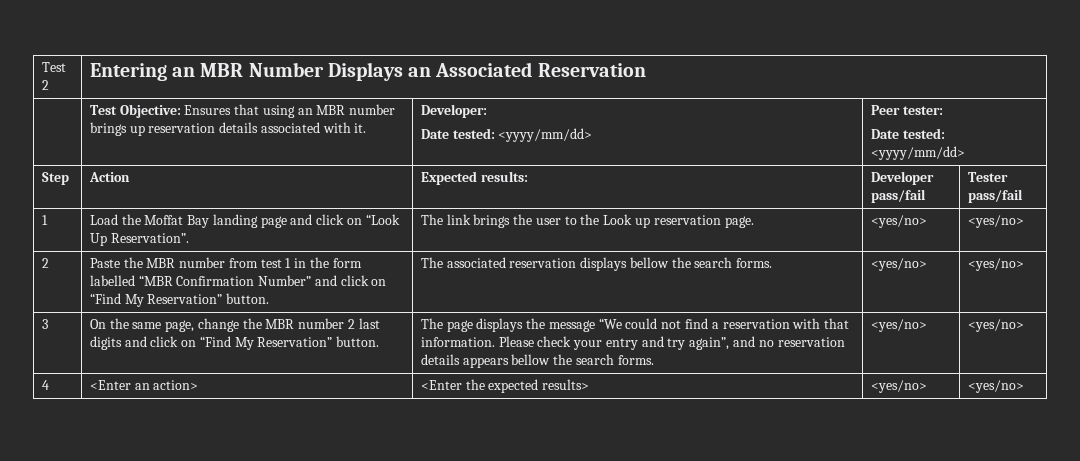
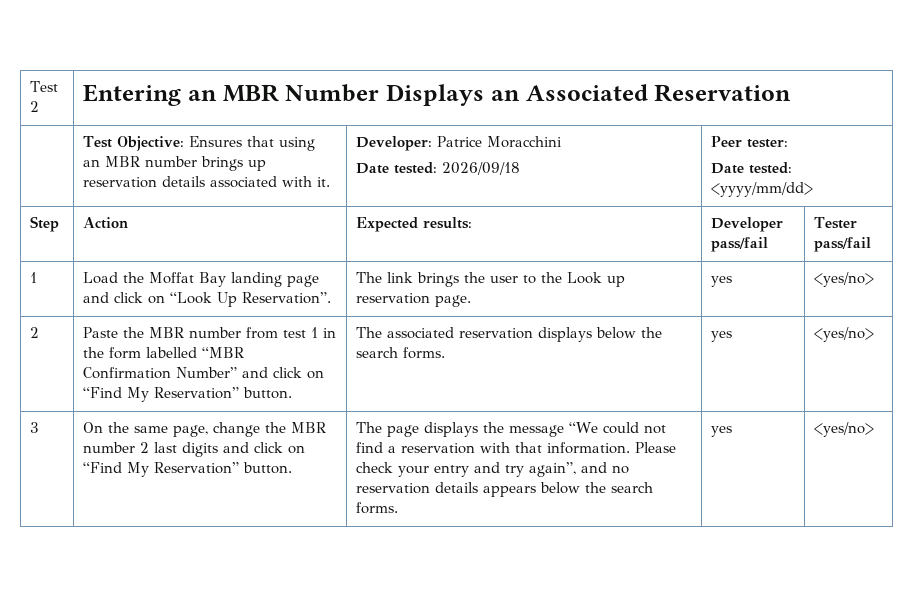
[420,128,593,142] // Date tested: <yyyy/mm/dd> -> [437,136,563,148] [356,162,521,175] Patrice Moracchini // Date tested: 2026/09/18
[870,215,927,228] <yes/no> -> [711,276,733,287] yes
[629,257,773,268] [870,258,927,271] bellow the search forms. | <yes/no> -> [596,327,663,339] [356,347,446,359] [711,331,733,342] below the search forms. | yes
[511,354,654,365] [870,319,927,332] [967,319,1024,332] [41,380,49,390] [89,380,199,390] [420,379,590,393] [870,380,927,393] [967,380,1024,393] bellow the search forms. | <yes/no> | <yes/no> // 4 | <Enter an action> | <Enter the expected results> | <yes/no> | <yes/no> -> [540,482,654,494] [356,502,399,514] [711,426,733,437] [814,422,875,437] below the search forms. | yes | <yes/no>

